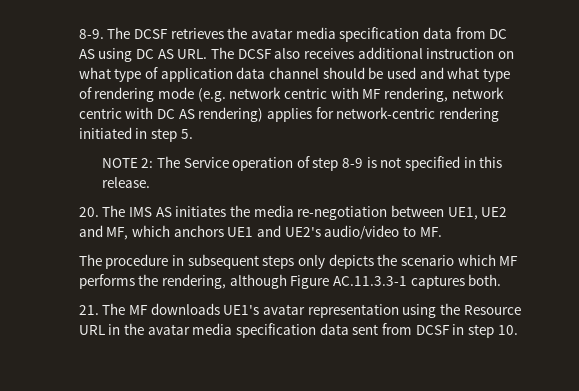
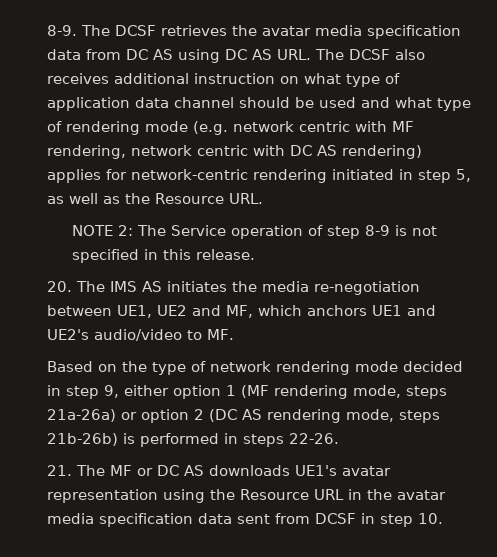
[180,129,193,139] 5. -> [455,169,471,182] [46,193,263,204] 5, as well as the Resource URL.
[78,254,519,269] [78,274,502,289] The procedure in subsequent steps only depicts the scenario which MF performs the rendering, although Figure AC.11.3.3-1 captures both. -> [46,361,463,375] [46,385,447,399] [46,409,440,423] [46,433,339,447] Based on the type of network rendering mode decided in step 9, either option 1 (MF rendering mode, steps 21a-26a) or option 2 (DC AS rendering mode, steps 21b-26b) is performed in steps 22-26.
(149, 310) none -> [136,465,204,476] or DC AS

